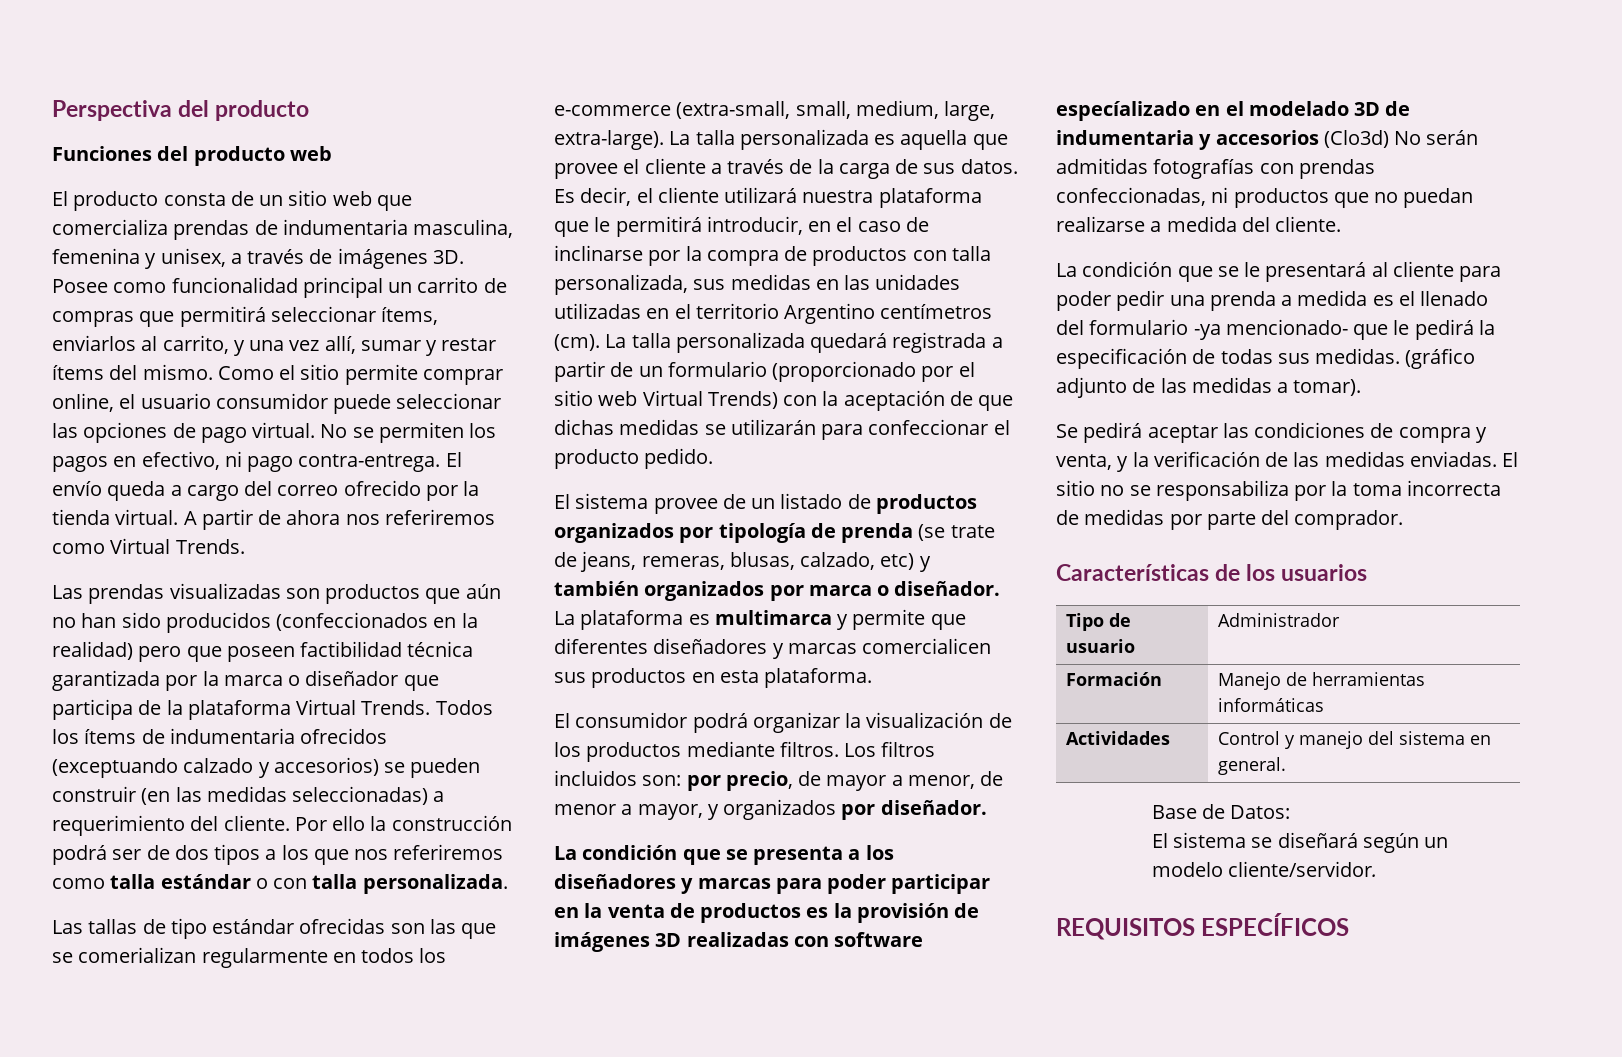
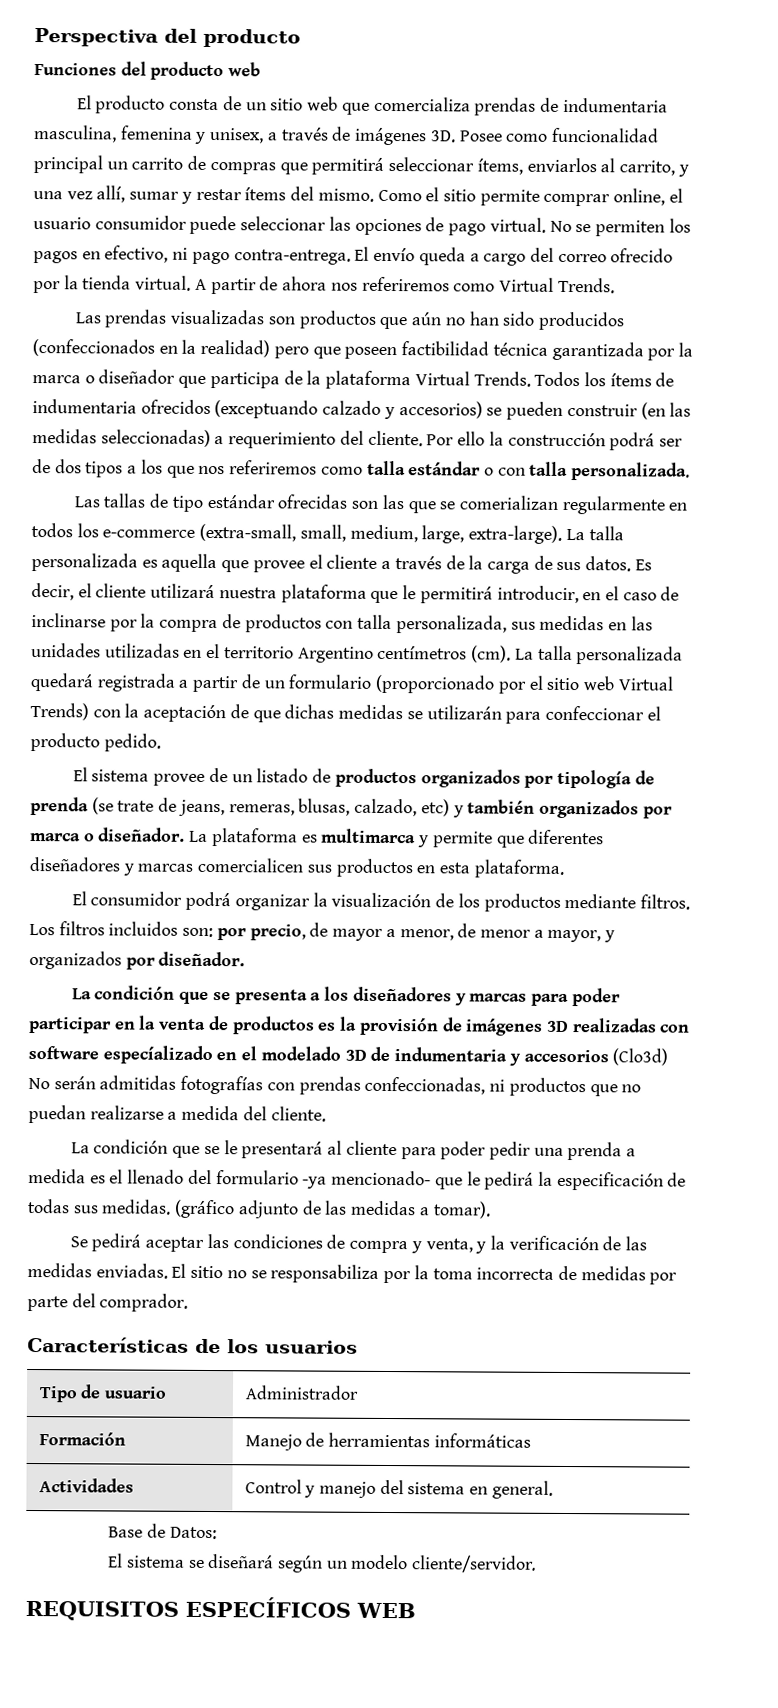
(1350, 924) none -> [356,1602,416,1619] WEB

